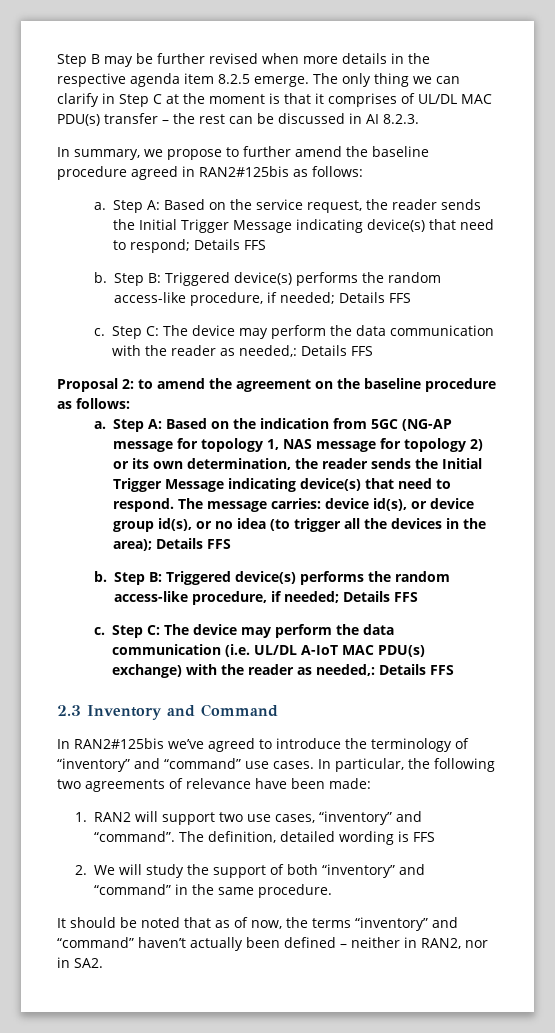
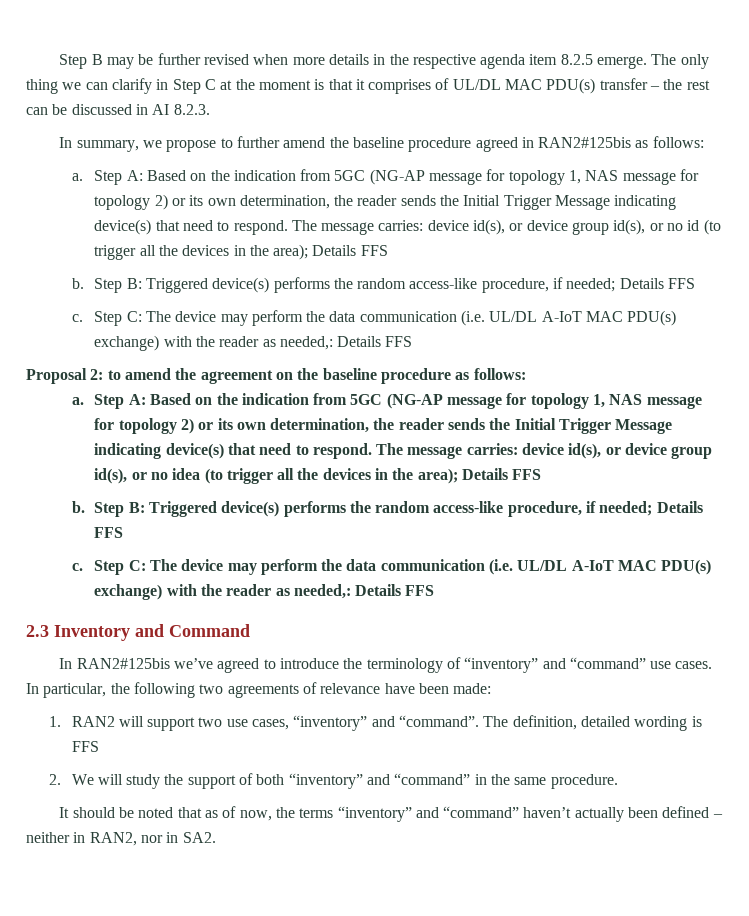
[255,199,362,213] service request, -> [233,169,700,185] [94,194,330,210] indication from 5GC (NG-AP message for topology 1, NAS message for topology 2) or its own determination,
[129,239,190,253] respond; -> [233,219,721,235] [94,244,309,260] respond. The message carries: device id(s), or device group id(s), or no id (to trigger all the devices in the area);
(495, 330) none -> [461,310,677,326] [94,335,160,351] (i.e. UL/DL A-IoT MAC PDU(s) exchange)

